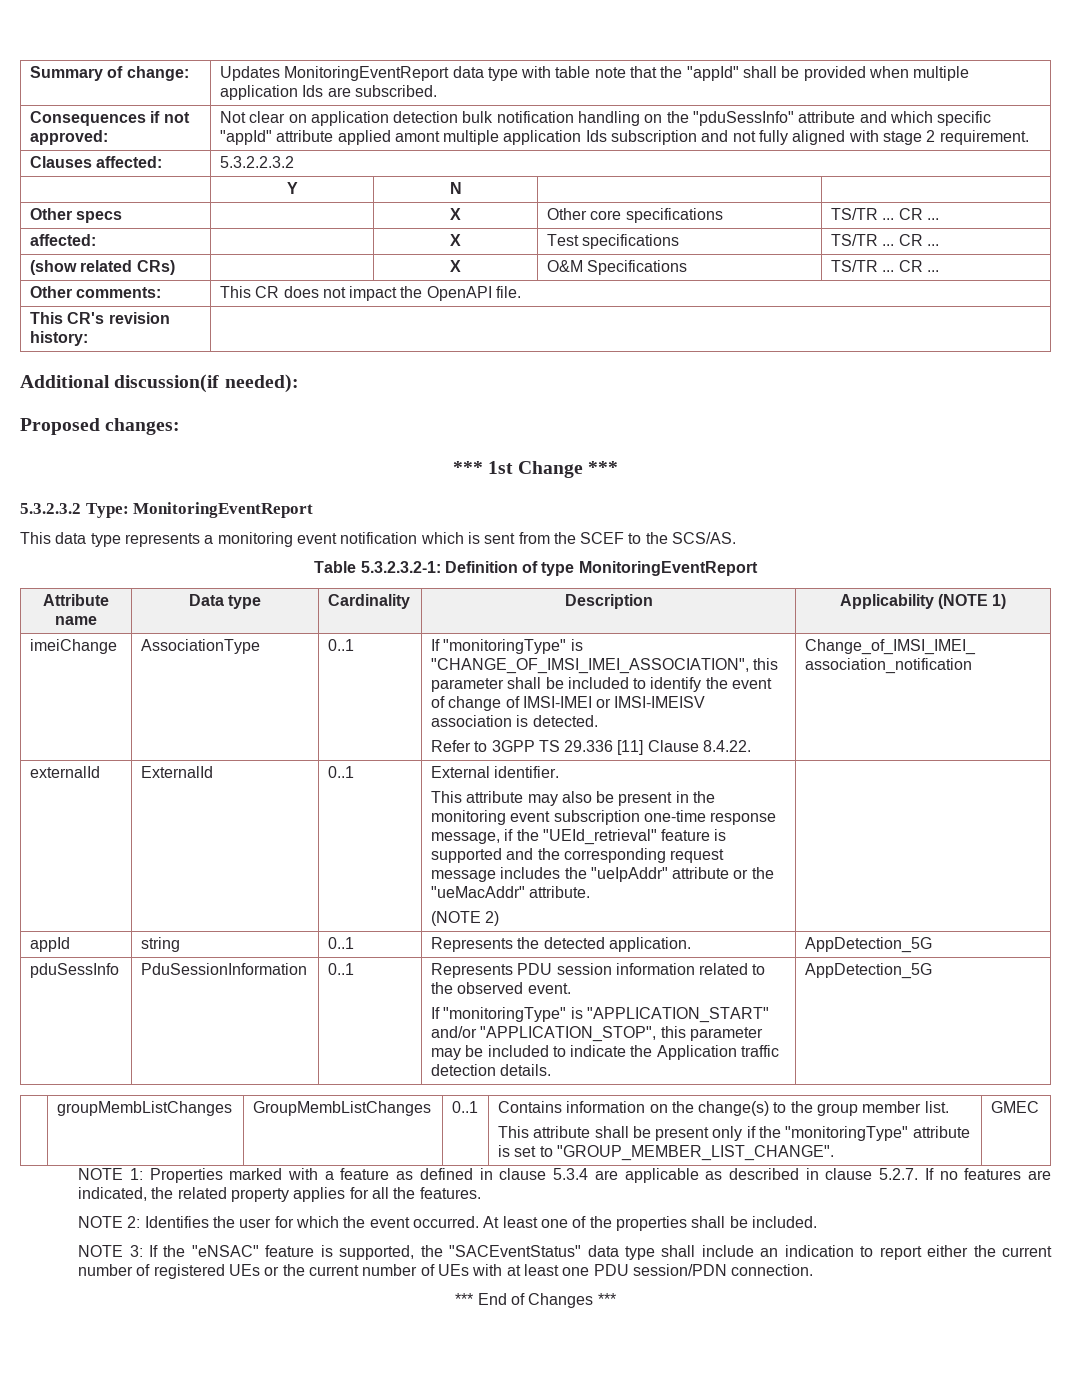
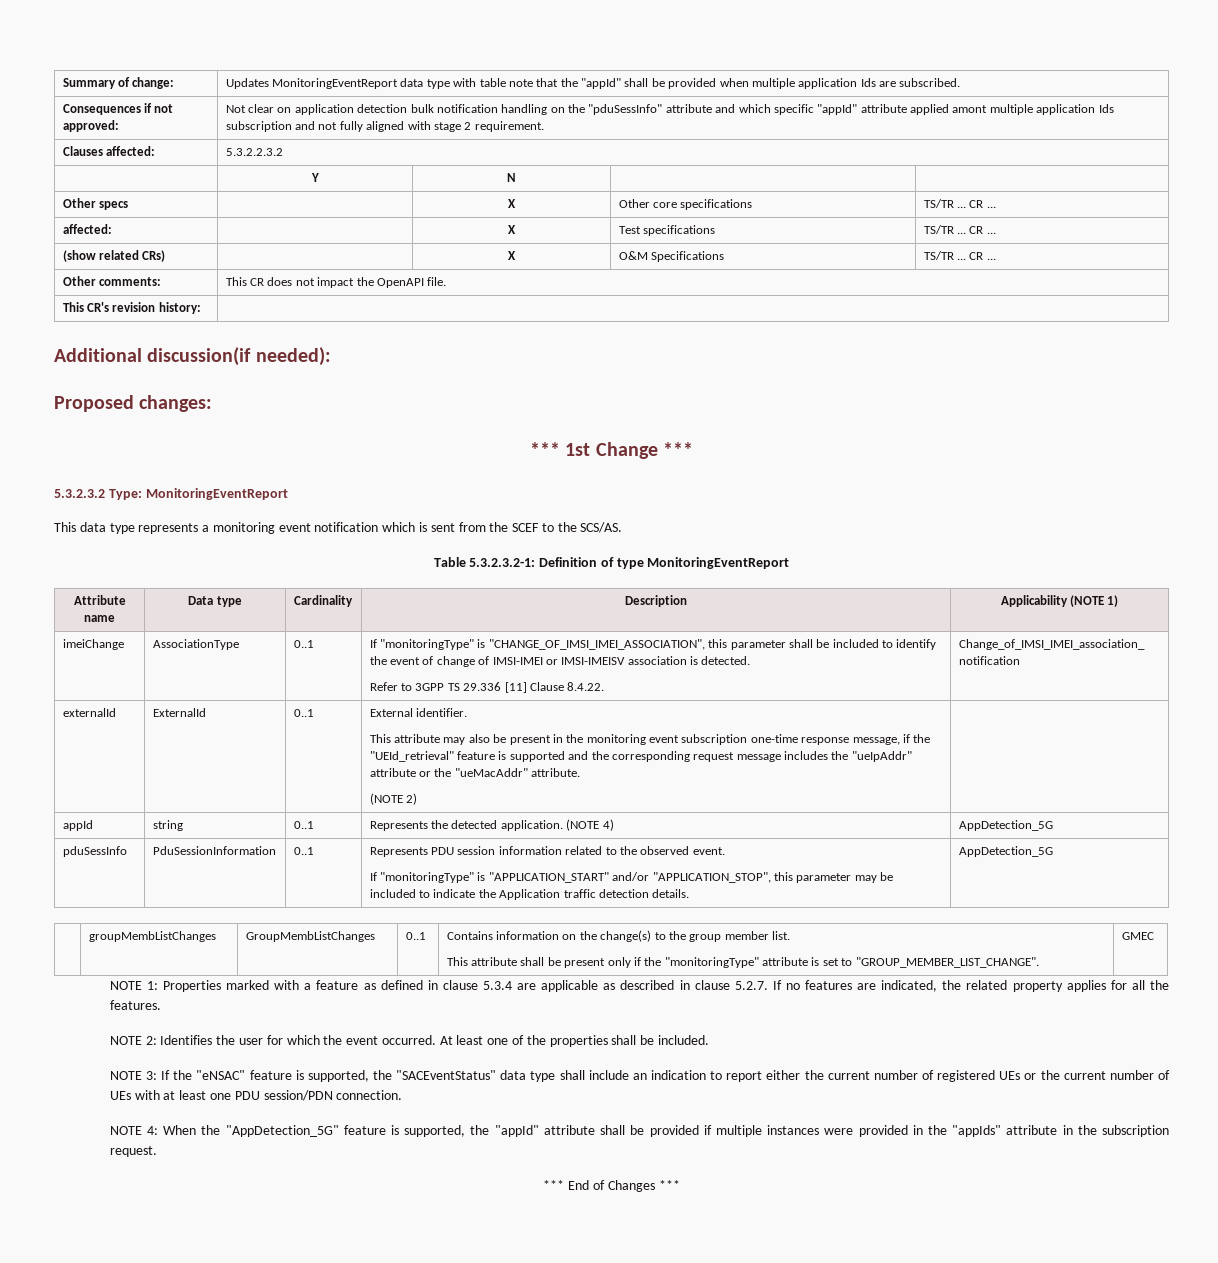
(691, 944) none -> [566,819,614,831] (NOTE 4)
(814, 1270) none -> [109,1125,1169,1137] [109,1146,157,1157] // NOTE 4: When the "AppDetection_5G" feature is supported, the "appId" attribute shall be provided if multiple instances were provided in the "appIds" attribute in the subscription request.

